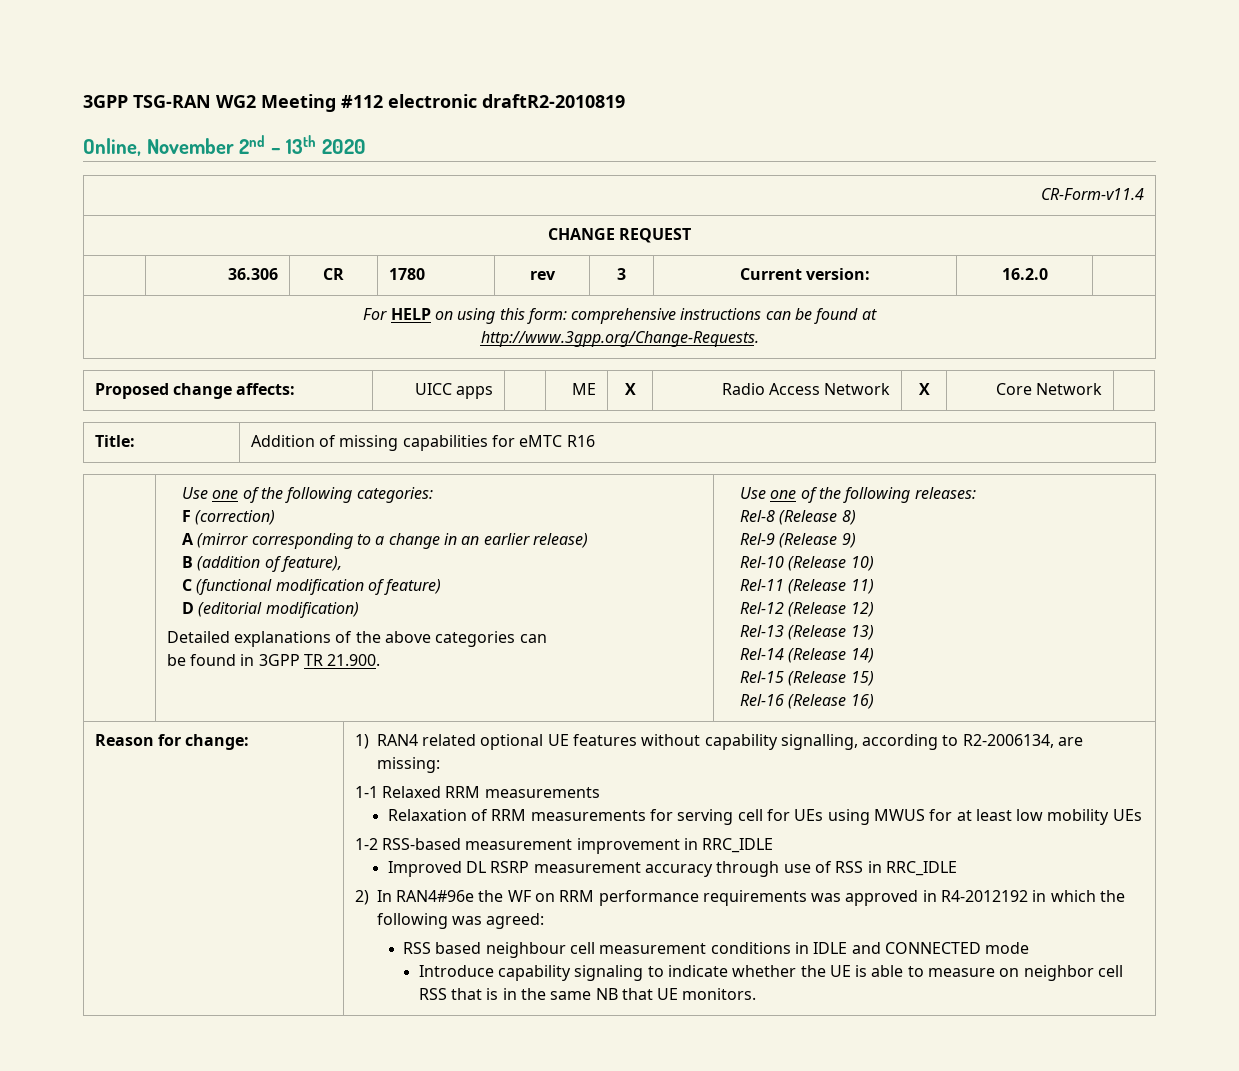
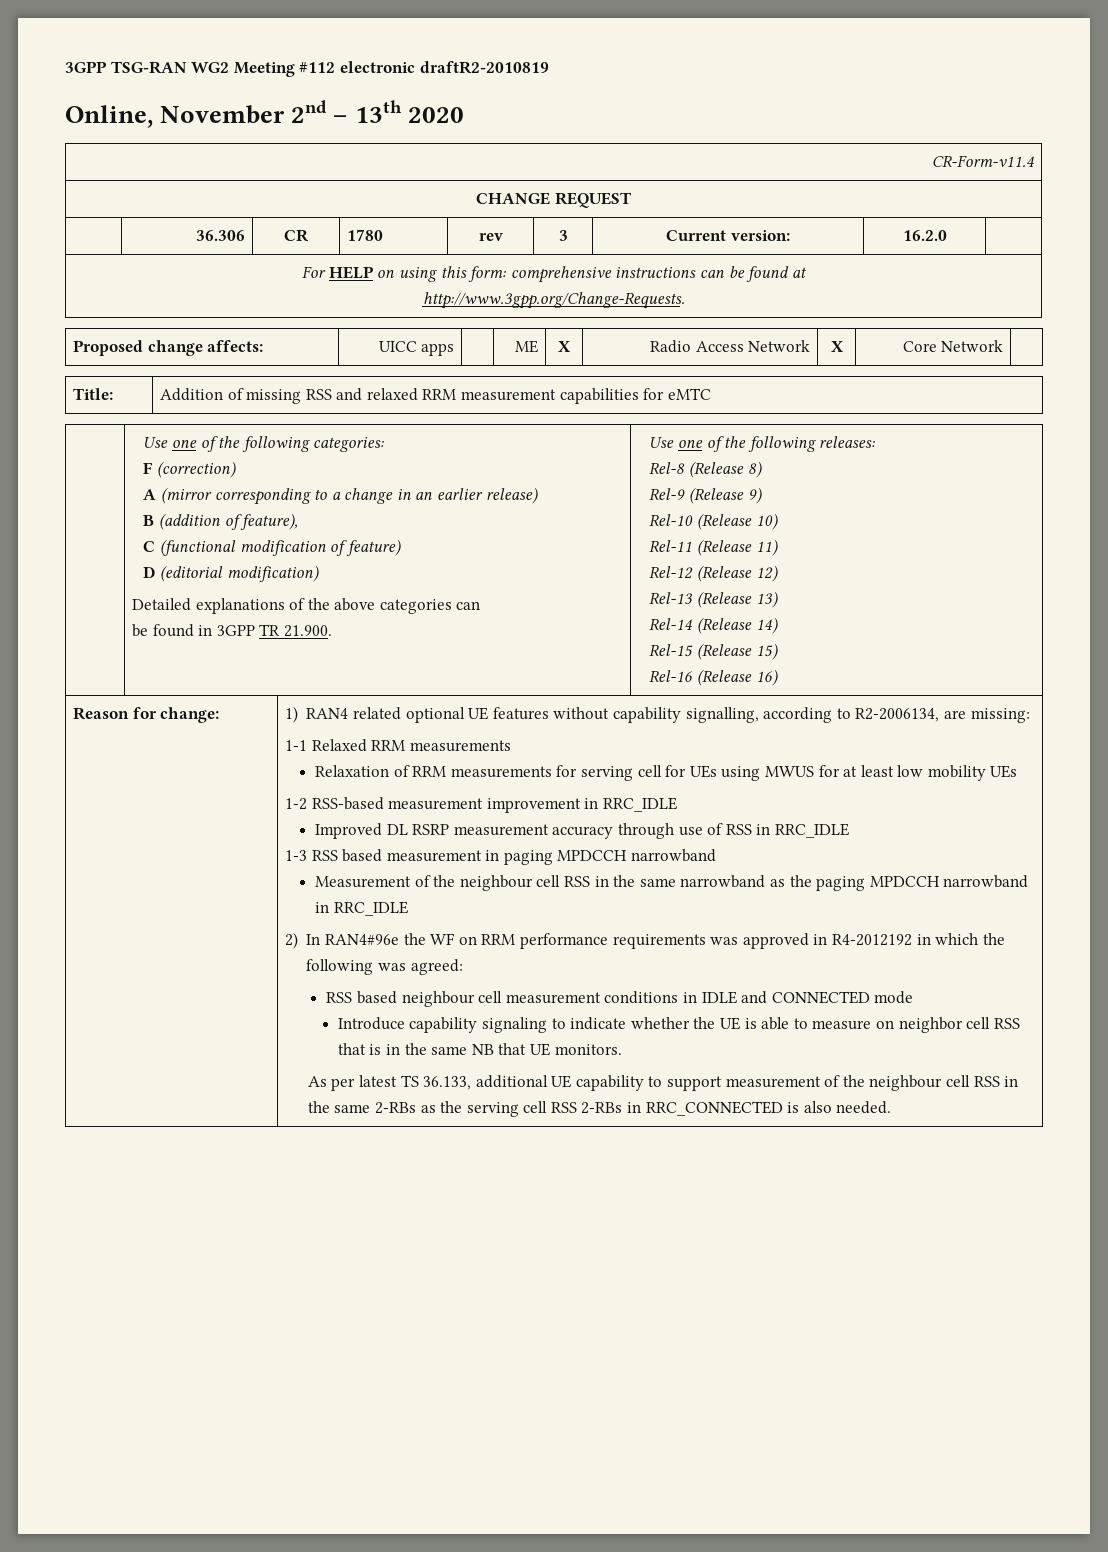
(399, 443) none -> [305,388,557,401] RSS and relaxed RRM measurement
[566,435,595,447] R16 -> (711, 394) none
(957, 868) none -> [284,849,717,865] [315,875,1029,891] [315,901,408,916] // 1-3 RSS based measurement in paging MPDCCH narrowband // Measurement of the neighbour cell RSS in the same narrowband as the paging MPDCCH narrowband in RRC_IDLE
(757, 994) none -> [307,1075,1019,1091] [307,1101,892,1117] // As per latest TS 36.133, additional UE capability to support measurement of the neighbour cell RSS in the same 2-RBs as the serving cell RSS 2-RBs in RRC_CONNECTED is also needed.

